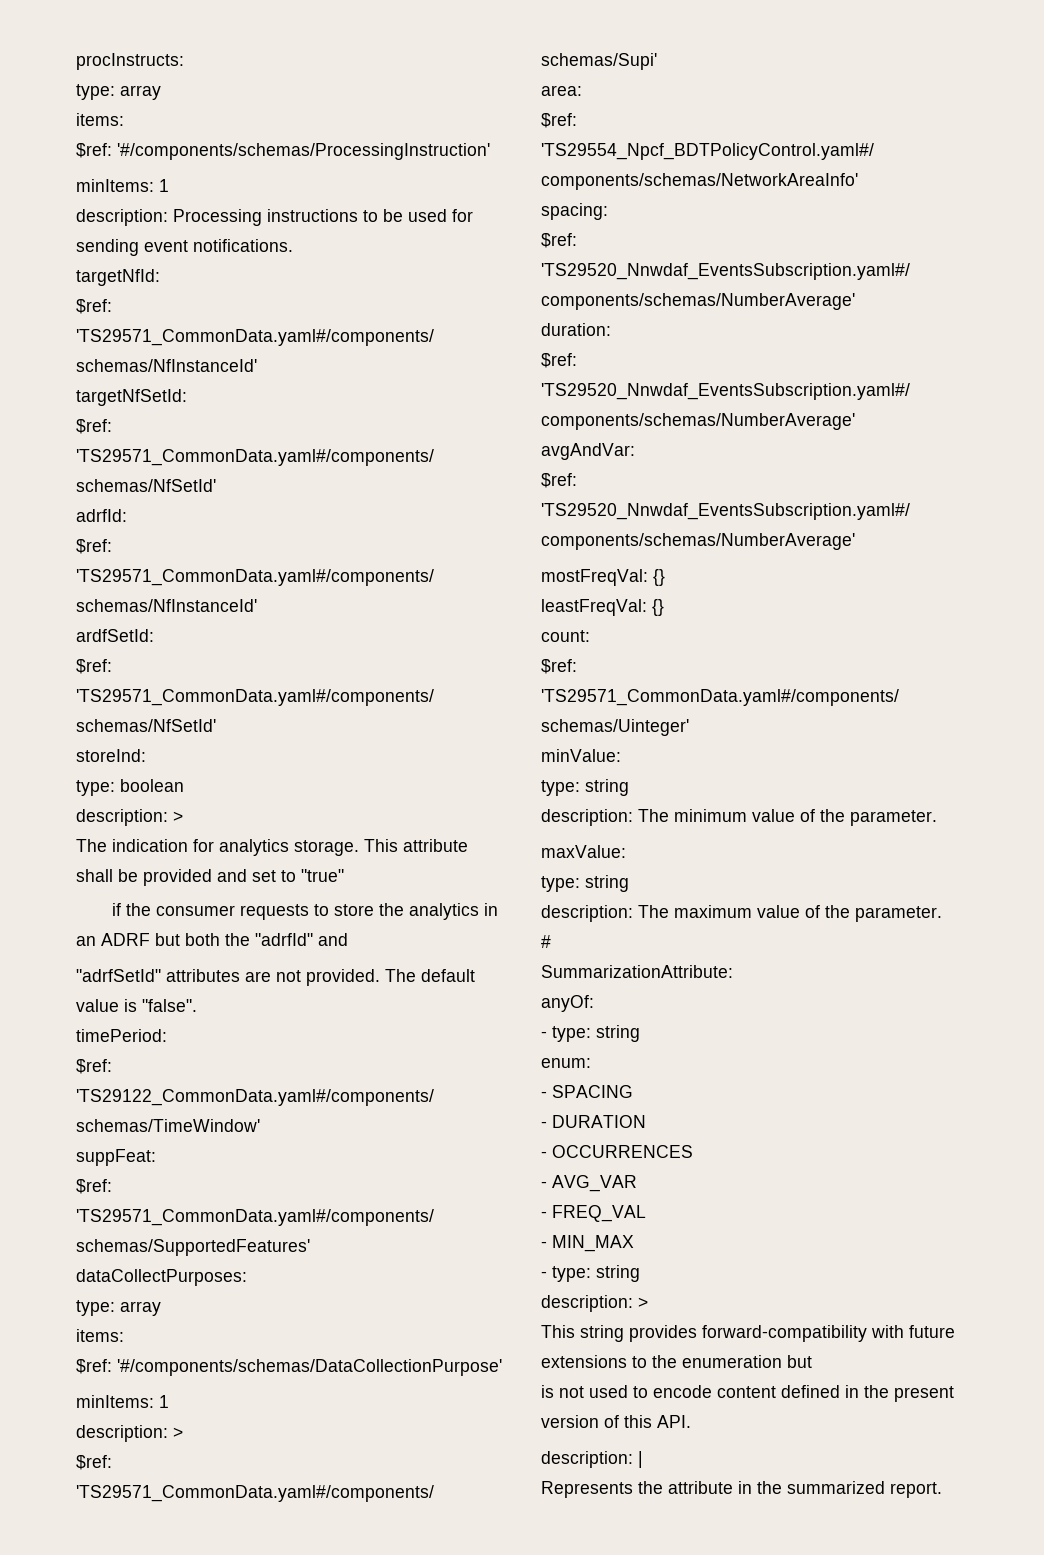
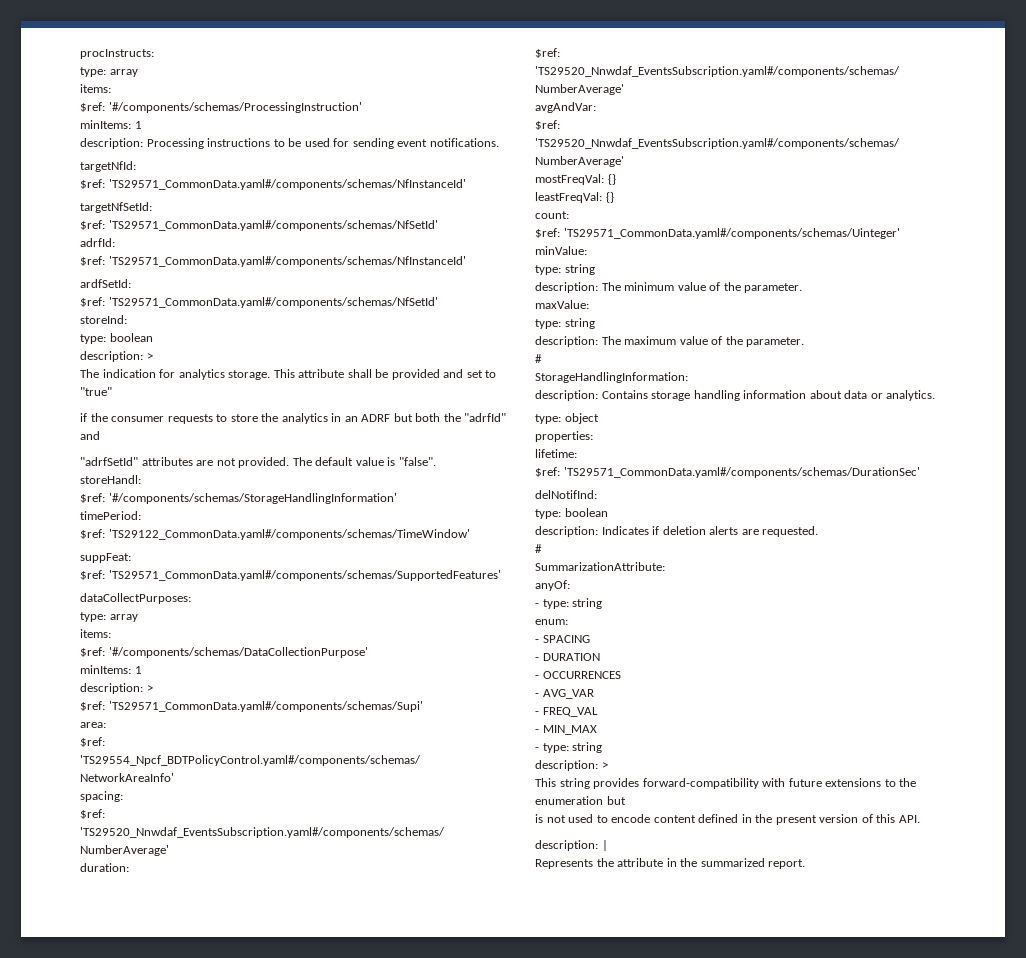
(197, 1005) none -> [80,475,141,484] [80,493,397,504] // storeHandl: // $ref: '#/components/schemas/StorageHandlingInformation'
(551, 941) none -> [535,372,688,383] [535,390,936,401] [535,413,599,424] [535,431,593,442] [535,449,577,458] [535,467,920,478] [535,490,597,499] [535,508,608,519] [535,526,819,537] [535,544,542,553] // StorageHandlingInformation: // description: Contains storage handling information about data or analytics. // type: object // properties: // lifetime: // $ref: 'TS29571_CommonData.yaml#/components/schemas/DurationSec' // delNotifInd: // type: boolean // description: Indicates if deletion alerts are requested. // #

